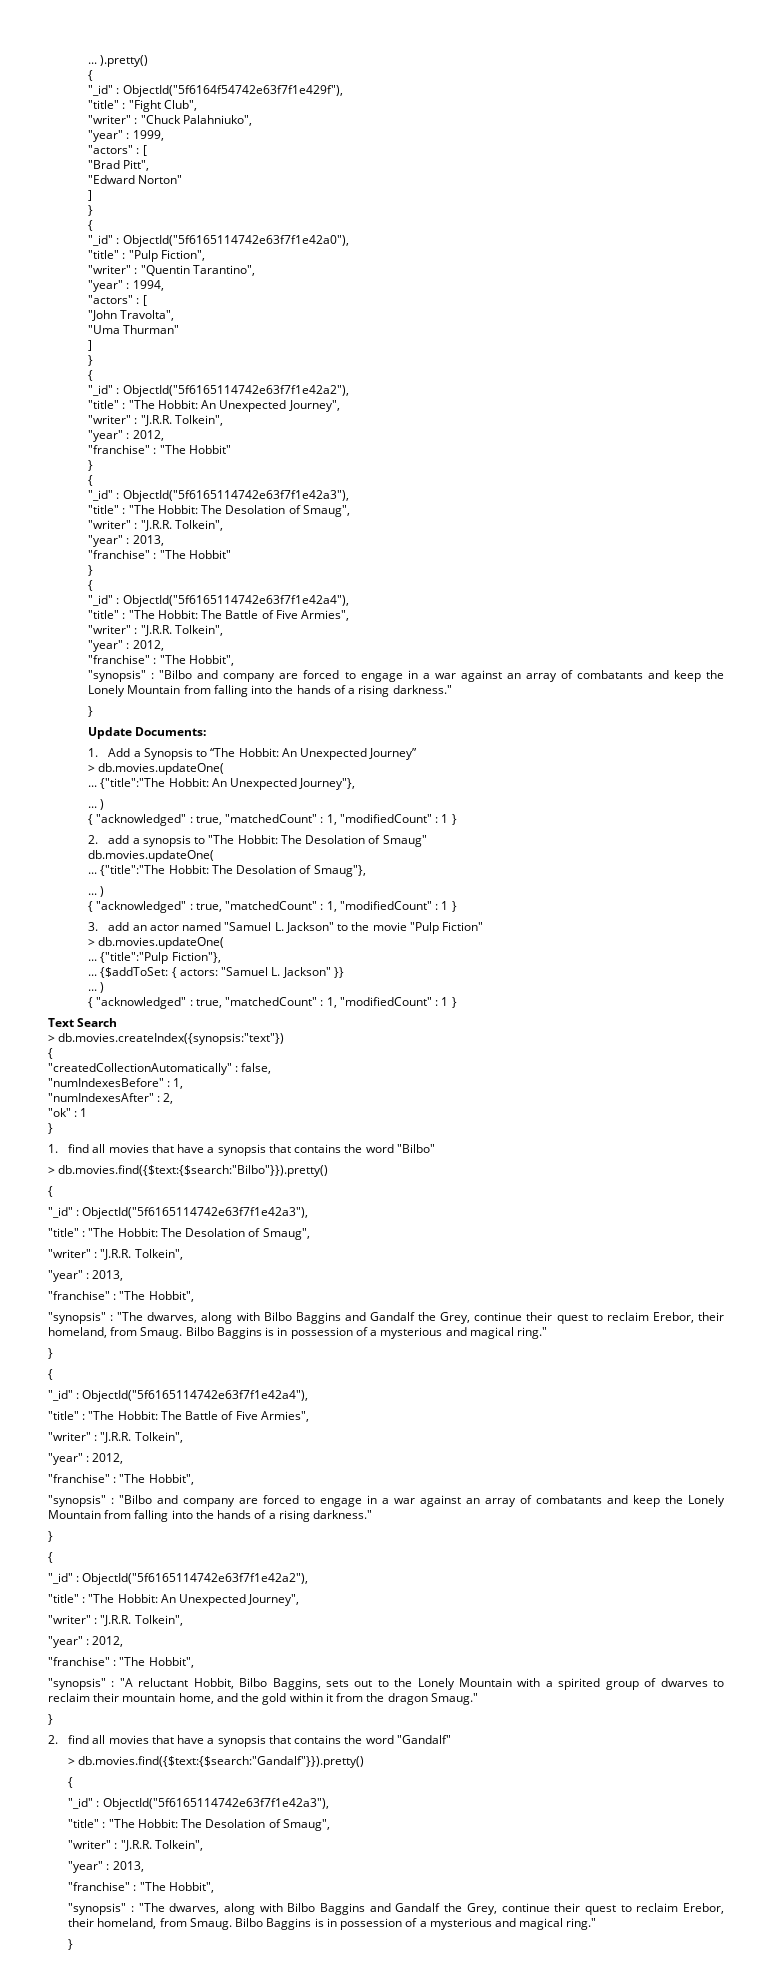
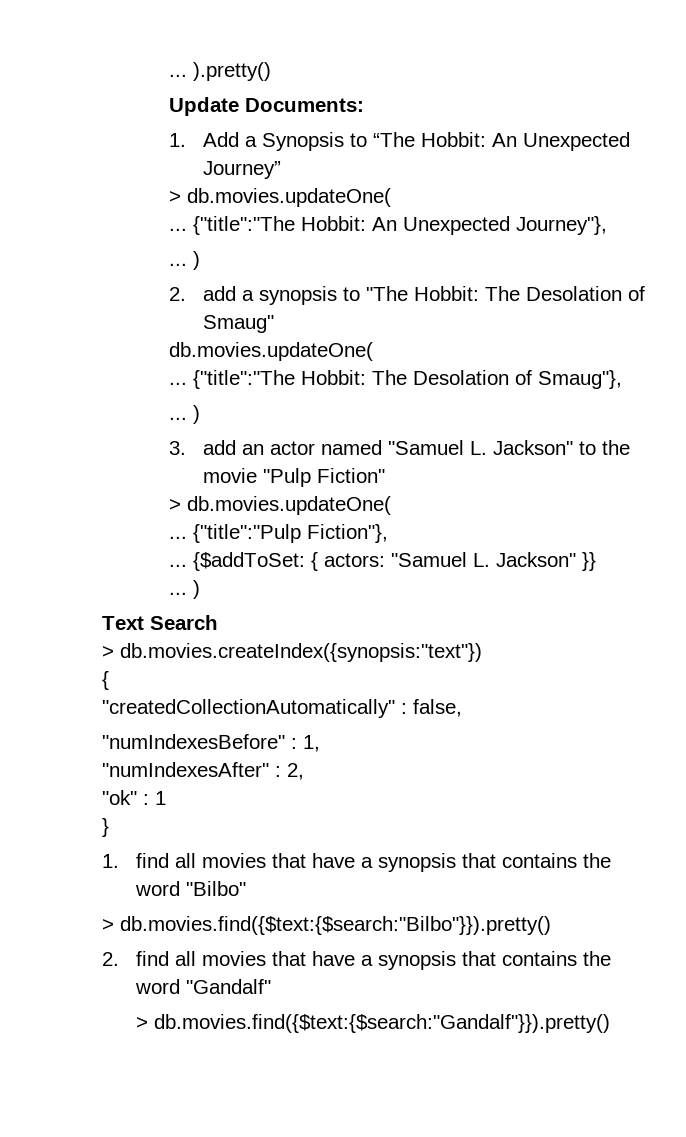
[88,70,94,81] [88,85,343,97] [88,100,197,112] [88,115,252,126] [88,130,164,142] [88,145,147,156] [88,160,150,171] [88,175,183,184] [88,190,93,201] [88,205,94,216] [88,220,94,231] [88,235,349,247] [88,250,205,262] [88,265,255,276] [88,280,164,292] [88,295,147,306] [88,310,175,321] [88,325,180,334] [88,340,93,351] [88,355,94,366] [88,370,94,381] [88,385,349,397] [88,400,340,412] [88,415,223,426] [88,430,164,442] [88,445,231,454] [88,460,94,471] [88,475,94,486] [88,490,349,502] [88,505,350,517] [88,520,223,531] [88,535,164,547] [88,550,231,559] [88,565,94,576] [88,580,94,591] [88,595,349,607] [88,610,350,621] [88,625,223,636] [88,640,164,652] [88,655,234,666] [88,670,725,682] [88,685,452,697] [88,706,94,717] // { // "_id" : ObjectId("5f6164f54742e63f7f1e429f"), // "title" : "Fight Club", // "writer" : "Chuck Palahniuko", // "year" : 1999, // "actors" : [ // "Brad Pitt", // "Edward Norton" // ] // } // { // "_id" : ObjectId("5f6165114742e63f7f1e42a0"), // "title" : "Pulp Fiction", // "writer" : "Quentin Tarantino", // "year" : 1994, // "actors" : [ // "John Travolta", // "Uma Thurman" // ] // } // { // "_id" : ObjectId("5f6165114742e63f7f1e42a2"), // "title" : "The Hobbit: An Unexpected Journey", // "writer" : "J.R.R. Tolkein", // "year" : 2012, // "franchise" : "The Hobbit" // } // { // "_id" : ObjectId("5f6165114742e63f7f1e42a3"), // "title" : "The Hobbit: The Desolation of Smaug", // "writer" : "J.R.R. Tolkein", // "year" : 2013, // "franchise" : "The Hobbit" // } // { // "_id" : ObjectId("5f6165114742e63f7f1e42a4"), // "title" : "The Hobbit: The Battle of Five Armies", // "writer" : "J.R.R. Tolkein", // "year" : 2012, // "franchise" : "The Hobbit", // "synopsis" : "Bilbo and company are forced to engage in a war against an array of combatants and keep the Lonely Mountain from falling into the hands of a rising darkness." // } -> (272, 71) none
[88,814,457,826] // { "acknowledged" : true, "matchedCount" : 1, "modifiedCount" : 1 } -> (201, 260) none
[88,901,457,913] // { "acknowledged" : true, "matchedCount" : 1, "modifiedCount" : 1 } -> (201, 414) none
[88,997,457,1009] // { "acknowledged" : true, "matchedCount" : 1, "modifiedCount" : 1 } -> (201, 589) none
[48,1186,53,1197] [48,1207,309,1219] [48,1228,310,1240] [48,1249,183,1260] [48,1270,124,1282] [48,1291,194,1302] [48,1312,724,1324] [48,1327,548,1339] [48,1348,53,1359] [48,1369,53,1380] [48,1390,309,1402] [48,1411,309,1422] [48,1432,183,1443] [48,1453,124,1465] [48,1474,194,1485] [48,1495,725,1507] [48,1510,373,1522] [48,1531,53,1542] [48,1552,53,1563] [48,1573,309,1585] [48,1594,300,1606] [48,1615,183,1626] [48,1636,124,1648] [48,1657,194,1668] [48,1678,725,1690] [48,1693,478,1705] [48,1714,53,1725] // { // "_id" : ObjectId("5f6165114742e63f7f1e42a3"), // "title" : "The Hobbit: The Desolation of Smaug", // "writer" : "J.R.R. Tolkein", // "year" : 2013, // "franchise" : "The Hobbit", // "synopsis" : "The dwarves, along with Bilbo Baggins and Gandalf the Grey, continue their quest to reclaim Erebor, their homeland, from Smaug. Bilbo Baggins is in possession of a mysterious and magical ring." // } // { // "_id" : ObjectId("5f6165114742e63f7f1e42a4"), // "title" : "The Hobbit: The Battle of Five Armies", // "writer" : "J.R.R. Tolkein", // "year" : 2012, // "franchise" : "The Hobbit", // "synopsis" : "Bilbo and company are forced to engage in a war against an array of combatants and keep the Lonely Mountain from falling into the hands of a rising darkness." // } // { // "_id" : ObjectId("5f6165114742e63f7f1e42a2"), // "title" : "The Hobbit: An Unexpected Journey", // "writer" : "J.R.R. Tolkein", // "year" : 2012, // "franchise" : "The Hobbit", // "synopsis" : "A reluctant Hobbit, Bilbo Baggins, sets out to the Lonely Mountain with a spirited group of dwarves to reclaim their mountain home, and the gold within it from the dragon Smaug." // } -> (551, 925) none
[68,1777,74,1788] [68,1798,329,1810] [68,1819,330,1831] [68,1840,203,1851] [68,1861,144,1873] [68,1882,214,1893] [68,1903,724,1915] [68,1918,597,1930] [68,1939,74,1950] // { // "_id" : ObjectId("5f6165114742e63f7f1e42a3"), // "title" : "The Hobbit: The Desolation of Smaug", // "writer" : "J.R.R. Tolkein", // "year" : 2013, // "franchise" : "The Hobbit", // "synopsis" : "The dwarves, along with Bilbo Baggins and Gandalf the Grey, continue their quest to reclaim Erebor, their homeland, from Smaug. Bilbo Baggins is in possession of a mysterious and magical ring." // } -> (610, 1023) none

